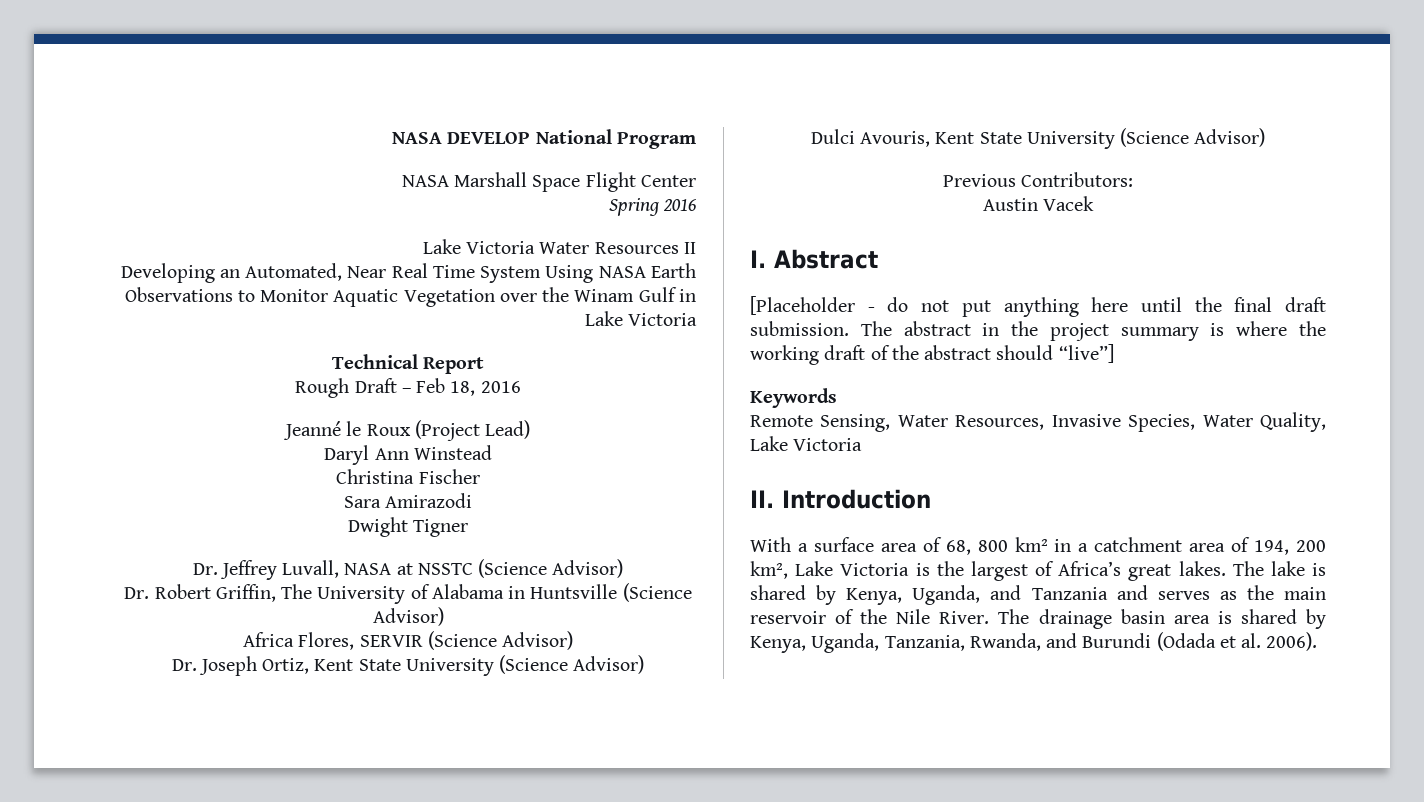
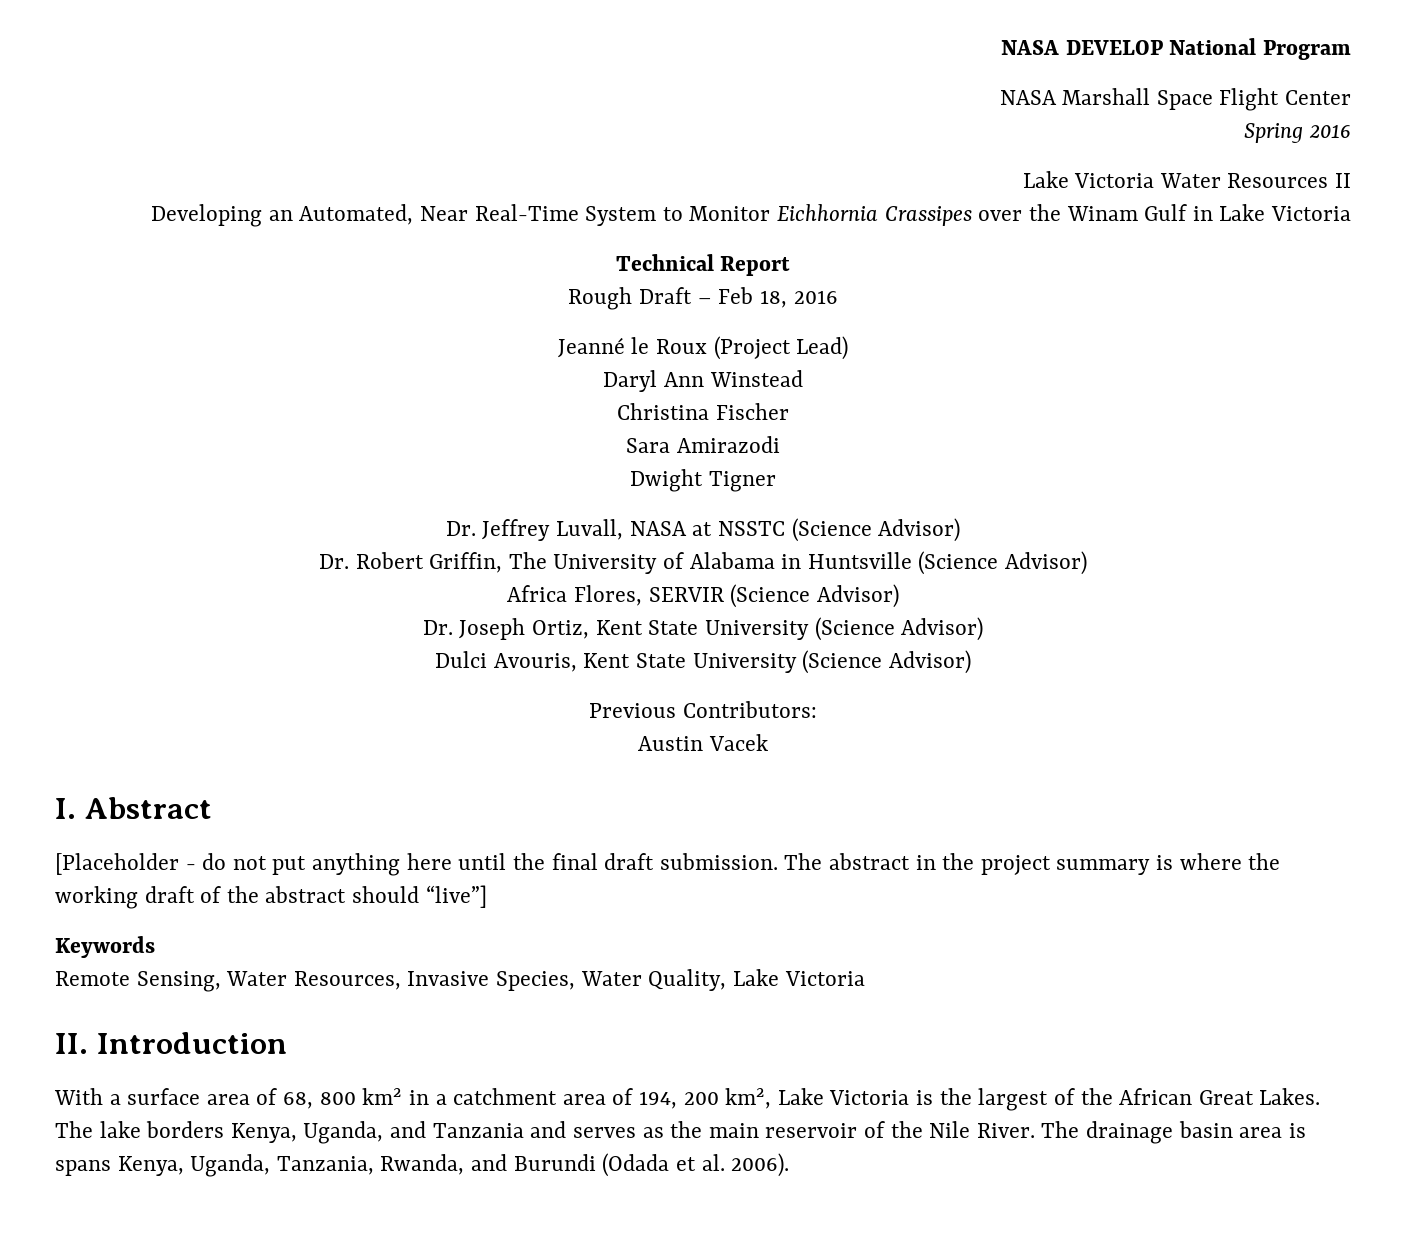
[391,263,696,283] [124,287,495,307] Real Time System Using NASA Earth Observations to Monitor Aquatic Vegetation -> [474,204,972,226] Real-Time System to Monitor Eichhornia Crassipes
[1058,561,1326,581] [750,585,837,605] Africa’s great lakes. The lake is shared by -> [1080,1088,1321,1105] [55,1121,225,1138] the African Great Lakes. The lake borders
[1240,609,1327,629] shared by -> [55,1160,111,1176] spans

